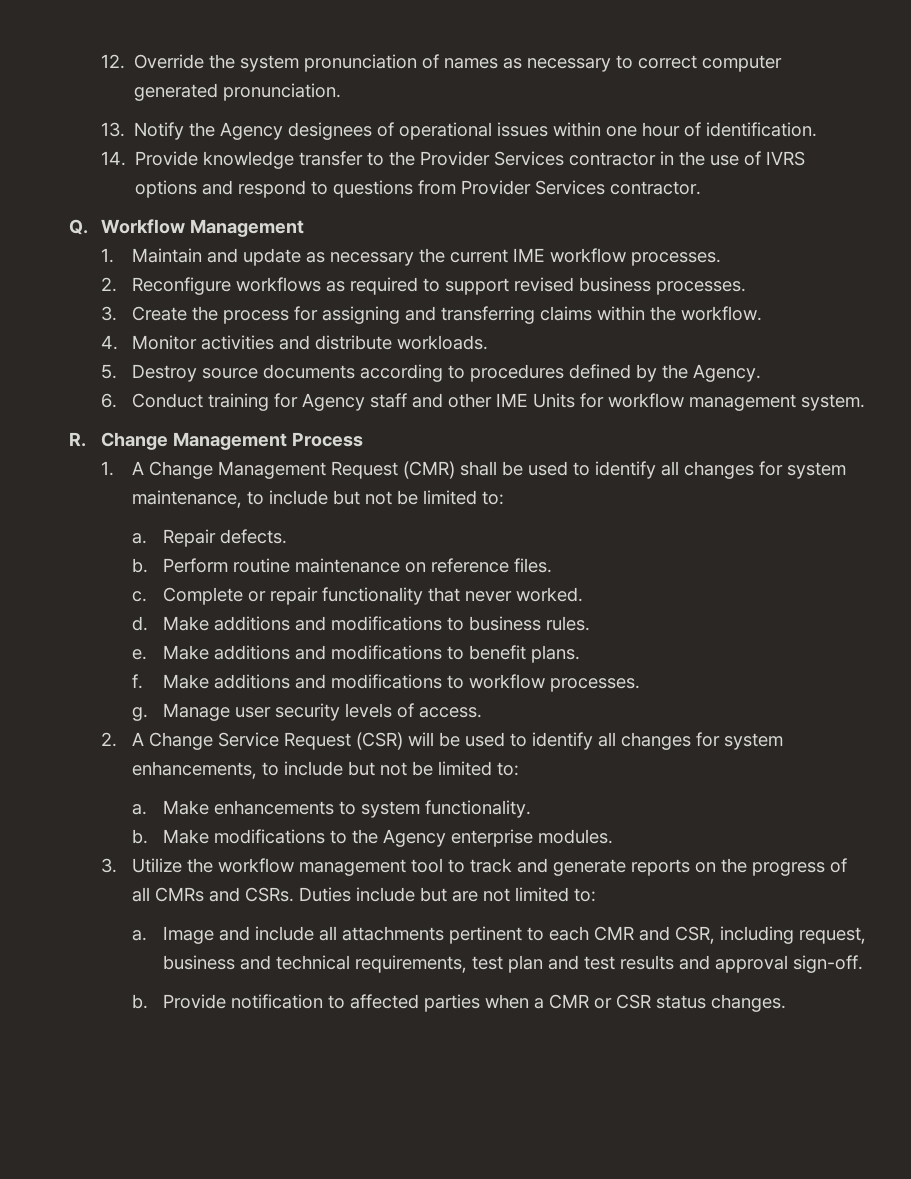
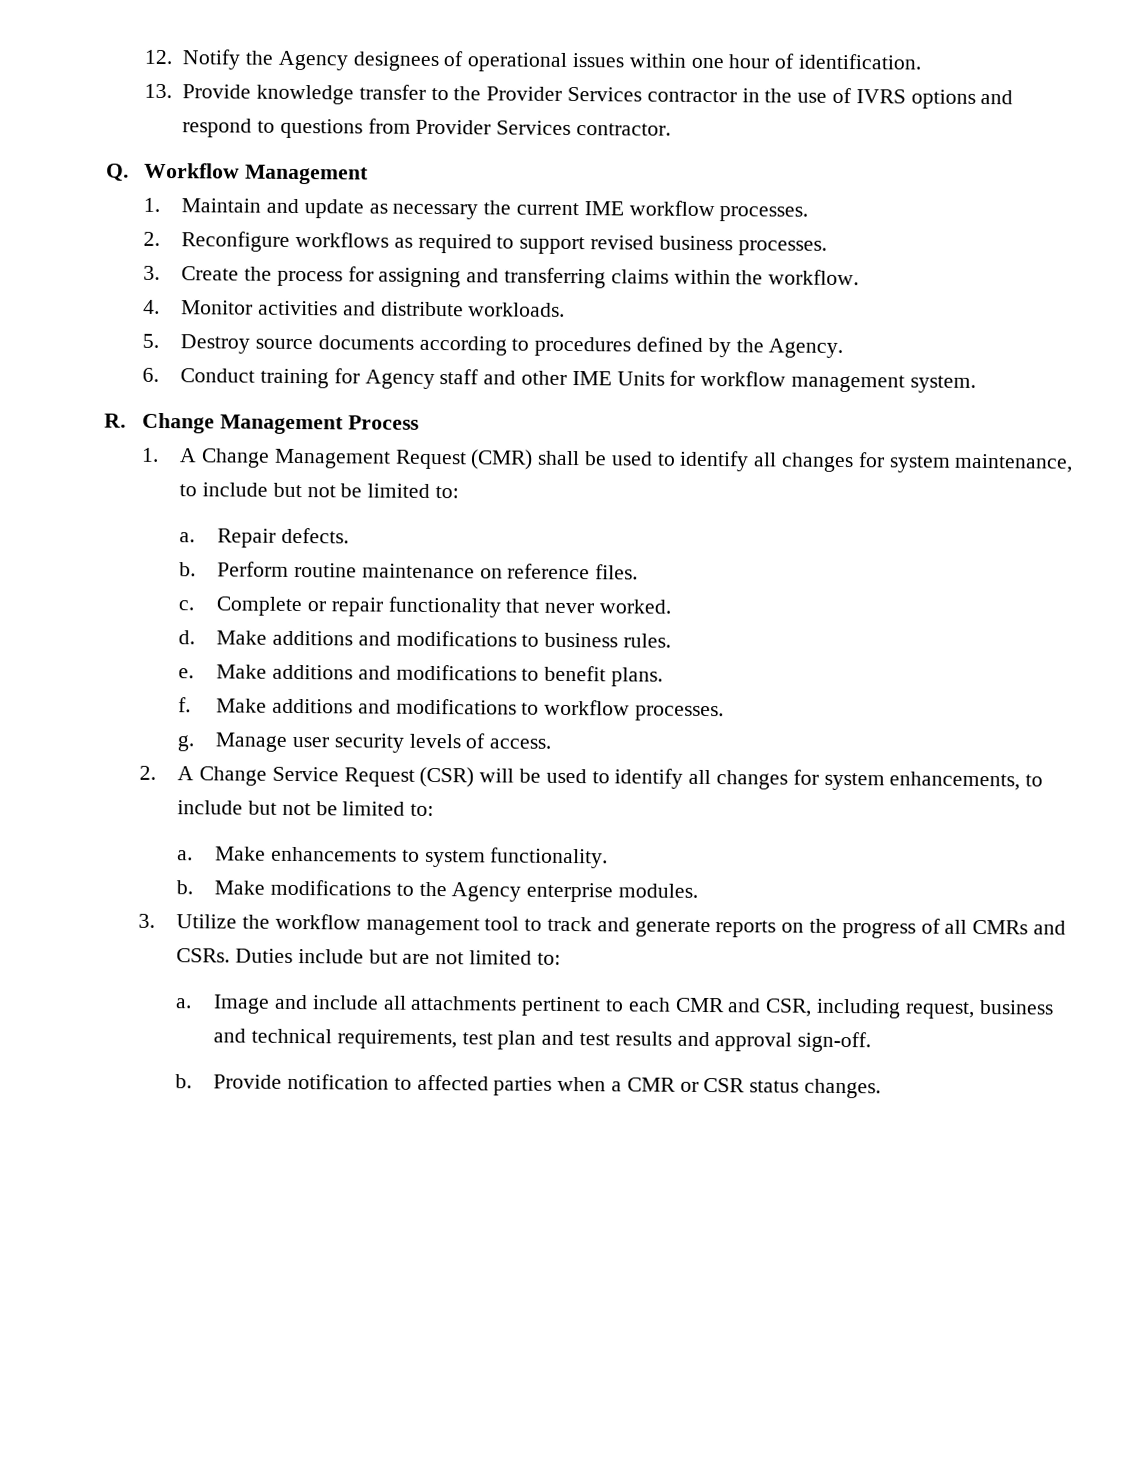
[133,54,782,72] [133,83,341,101] [100,122,125,137] Override the system pronunciation of names as necessary to correct computer generated pronunciation. // 13. -> (173, 57) none
[100,151,126,166] 14. -> [144,83,173,99] 13.

